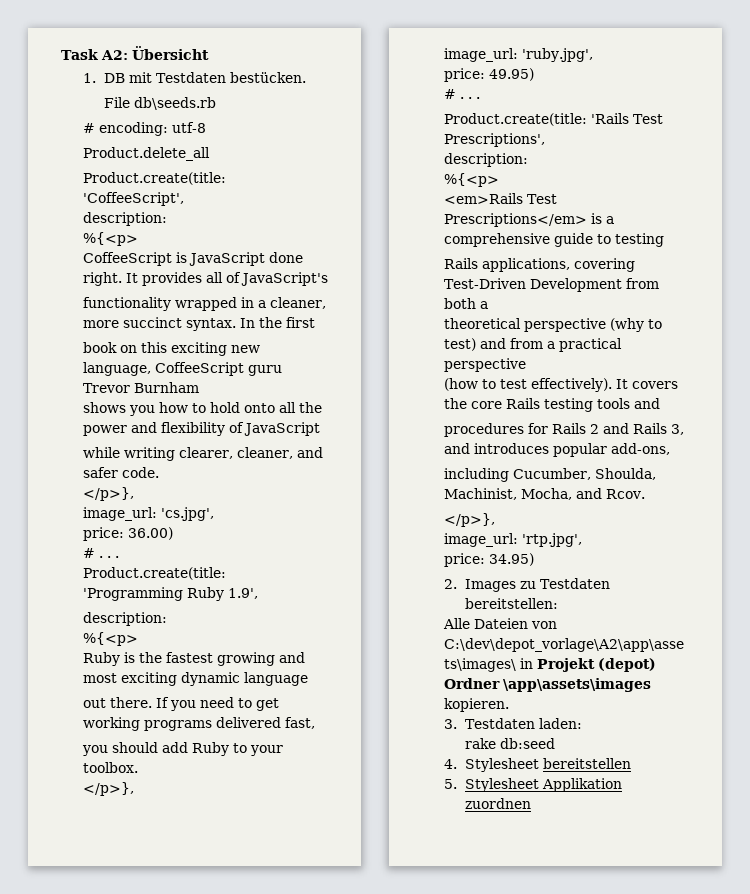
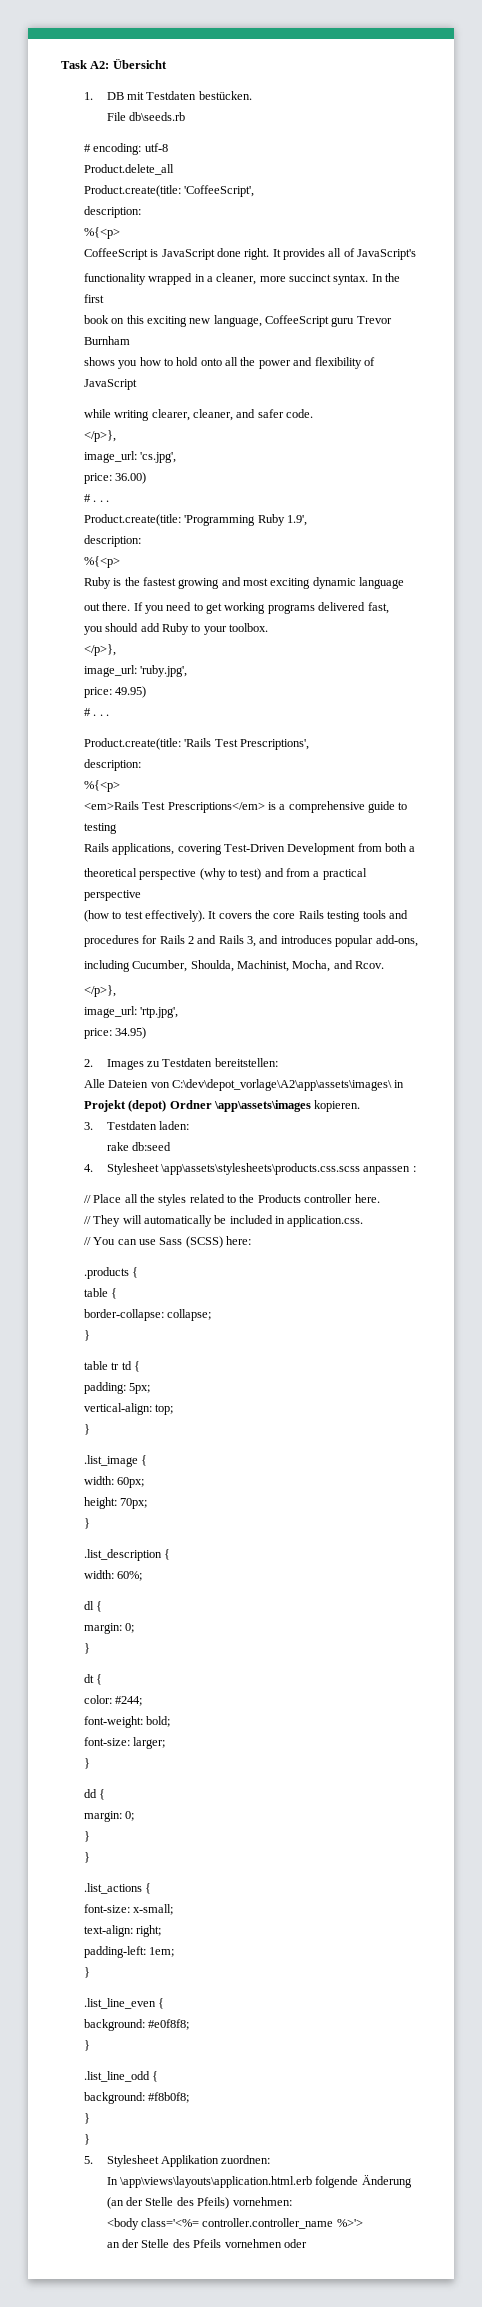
[543,758,632,769] [443,778,623,792] [465,798,532,809] bereitstellen // 5. Stylesheet Applikation zuordnen -> [161,1163,416,1175] [83,1194,380,1206] [83,1215,364,1227] [83,1236,252,1248] [83,1267,139,1279] [83,1288,118,1299] [83,1309,212,1321] [83,1330,90,1341] [83,1361,140,1372] [83,1382,151,1394] [83,1403,174,1415] [83,1424,90,1435] [83,1455,148,1467] [83,1476,145,1488] [83,1497,148,1509] [83,1518,90,1529] [83,1549,171,1561] [83,1570,143,1581] [83,1601,103,1612] [83,1623,135,1634] [83,1643,90,1654] [83,1674,103,1685] [83,1695,143,1706] [83,1716,171,1728] [83,1737,166,1749] [83,1758,90,1769] [83,1789,106,1800] [83,1811,135,1822] [83,1831,90,1842] [83,1852,90,1863] [83,1883,152,1894] [83,1904,174,1915] [83,1925,162,1937] [83,1946,175,1958] [83,1967,90,1978] [83,1998,165,2009] [83,2019,190,2031] [83,2040,90,2051] [83,2071,159,2082] [83,2092,190,2104] [83,2113,90,2124] [83,2134,90,2145] [83,2155,271,2167] [106,2175,412,2188] [106,2197,292,2209] [106,2218,363,2230] [106,2239,307,2248] \app\assets\stylesheets\products.css.scss anpassen : // // Place all the styles related to the Products controller here. // // They will automatically be included in application.css. // // You can use Sass (SCSS) here: // .products { // table { // border-collapse: collapse; // } // table tr td { // padding: 5px; // vertical-align: top; // } // .list_image { // width: 60px; // height: 70px; // } // .list_description { // width: 60%; // dl { // margin: 0; // } // dt { // color: #244; // font-weight: bold; // font-size: larger; // } // dd { // margin: 0; // } // } // .list_actions { // font-size: x-small; // text-align: right; // padding-left: 1em; // } // .list_line_even { // background: #e0f8f8; // } // .list_line_odd { // background: #f8b0f8; // } // } // 5. Stylesheet Applikation zuordnen: // In \app\views\layouts\application.html.erb folgende Änderung (an der Stelle des Pfeils) vornehmen: // <body class='<%= controller.controller_name %>'> // an der Stelle des Pfeils vornehmen oder

